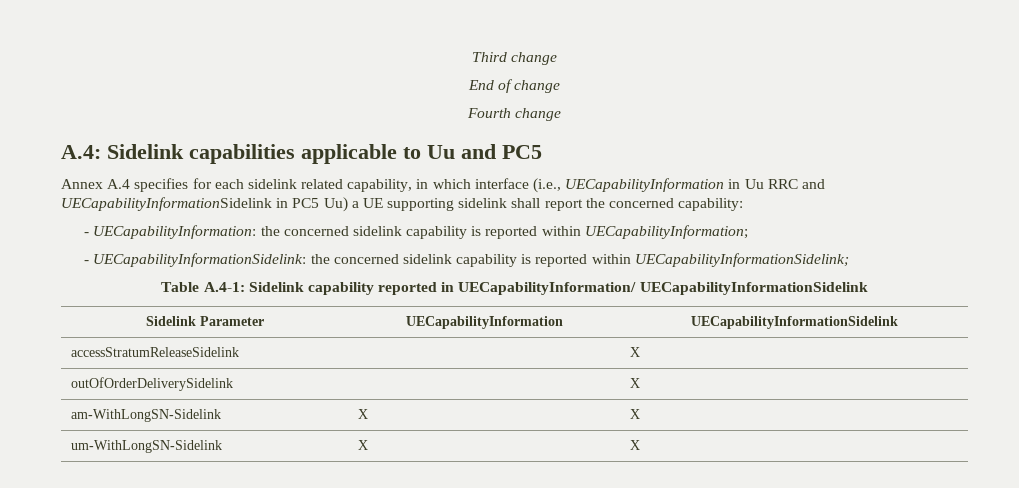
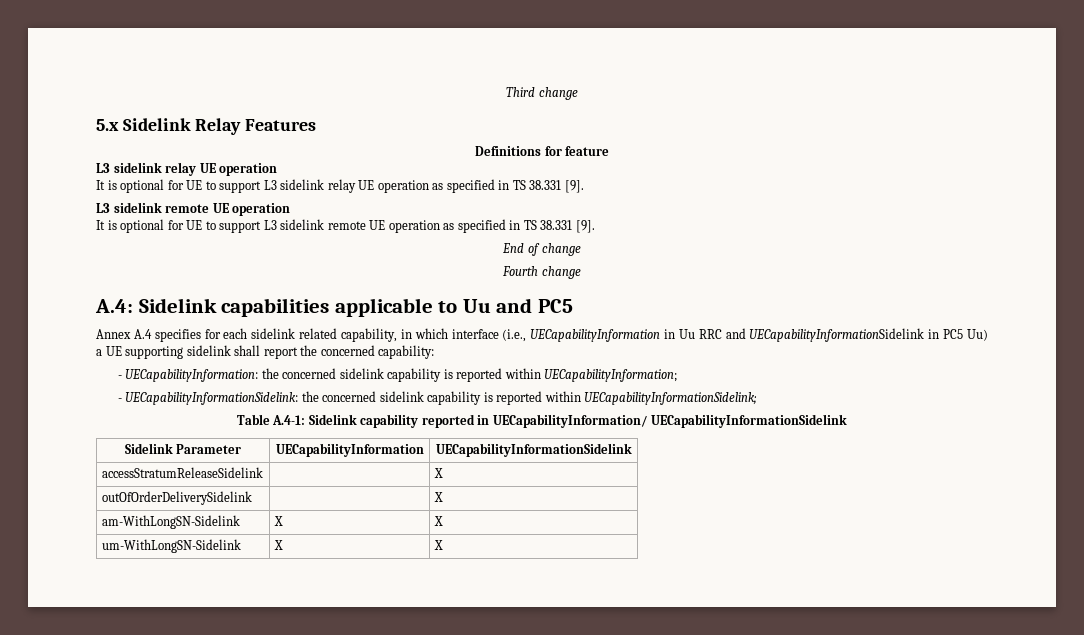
(558, 58) none -> [96,118,317,135] [474,146,610,156] [96,162,278,176] [96,179,584,193] [96,202,291,216] [96,219,595,233] // 5.x Sidelink Relay Features // Definitions for feature // L3 sidelink relay UE operation // It is optional for UE to support L3 sidelink relay UE operation as specified in TS 38.331 [9]. // L3 sidelink remote UE operation // It is optional for UE to support L3 sidelink remote UE operation as specified in TS 38.331 [9].

